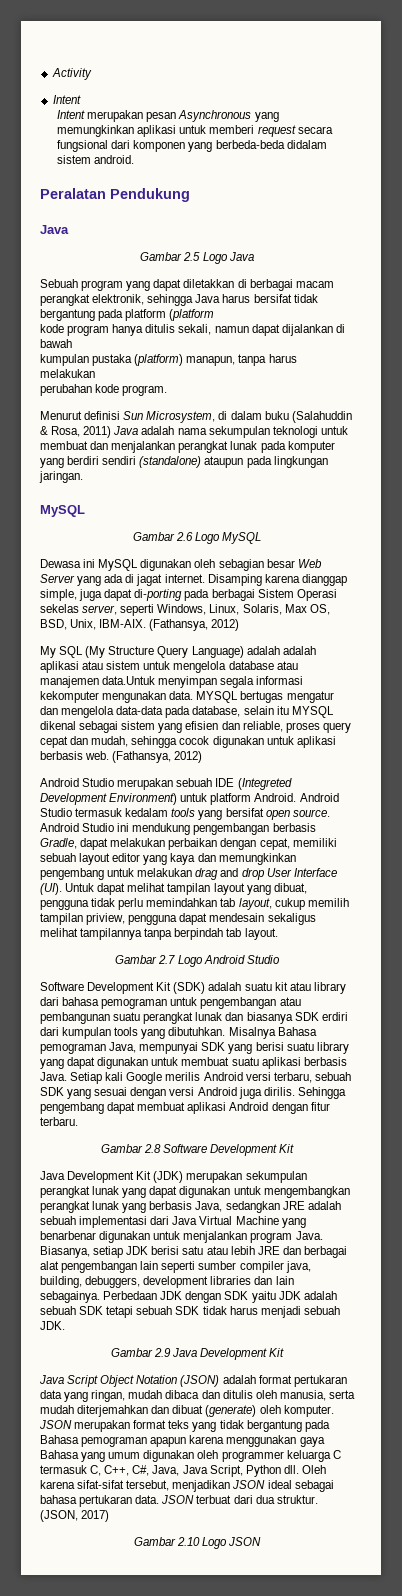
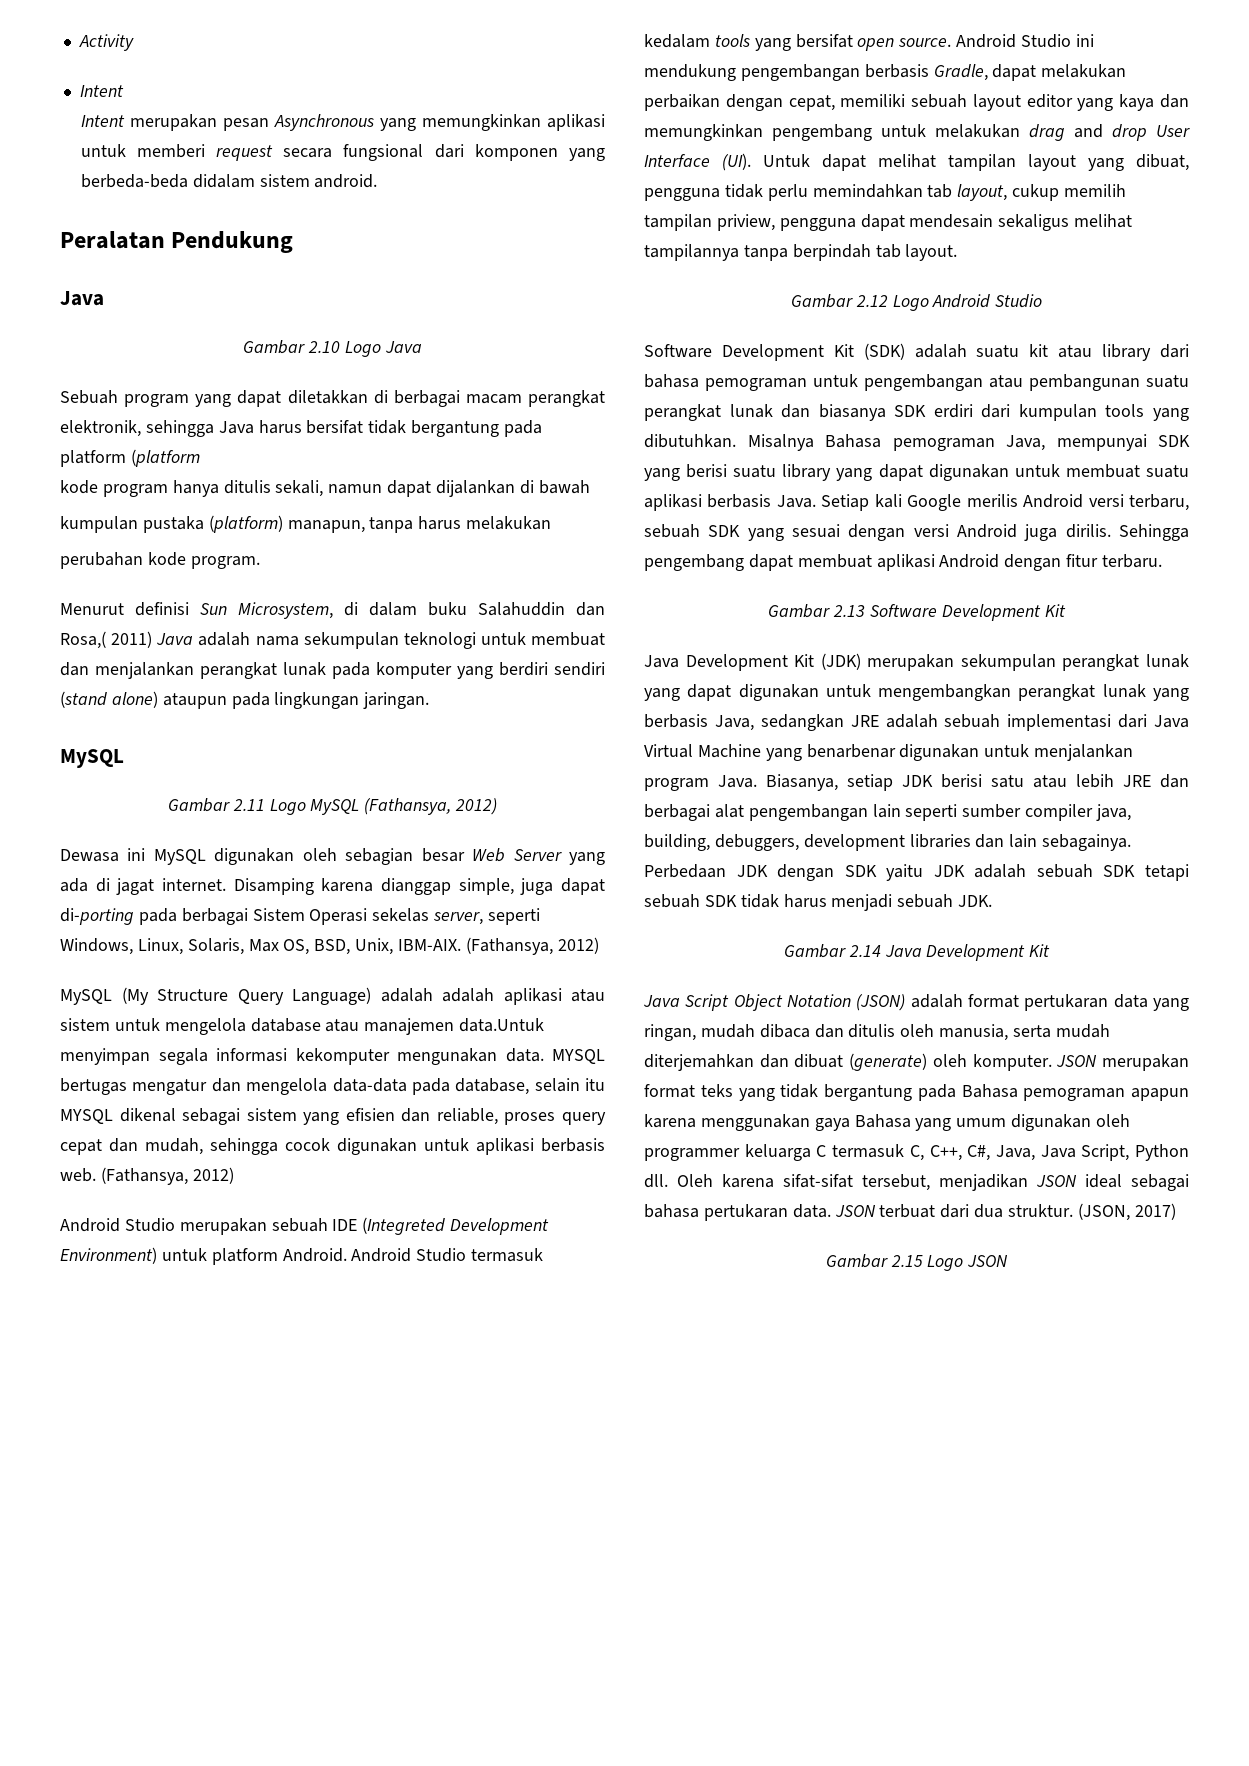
[183,252,201,261] 2.5 -> [308,341,341,353] 2.10
[291,411,352,423] [40,426,81,437] (Salahuddin & Rosa, -> [478,602,605,616] [60,631,106,649] Salahuddin dan Rosa,(
[139,456,202,468] (standalone) -> [60,691,158,708] (stand alone)
[175,532,193,541] 2.6 -> [232,799,265,811] 2.11
(262, 538) none -> [364,798,498,815] (Fathansya, 2012)
[40,646,84,658] My SQL -> [60,989,112,1005] MySQL
[158,955,176,964] 2.7 -> [855,295,888,307] 2.12
[143,1144,161,1153] 2.8 -> [833,605,866,617] 2.13
[153,1348,171,1357] 2.9 -> [848,945,881,957] 2.14
[176,1537,200,1546] 2.10 -> [890,1255,923,1267] 2.15

